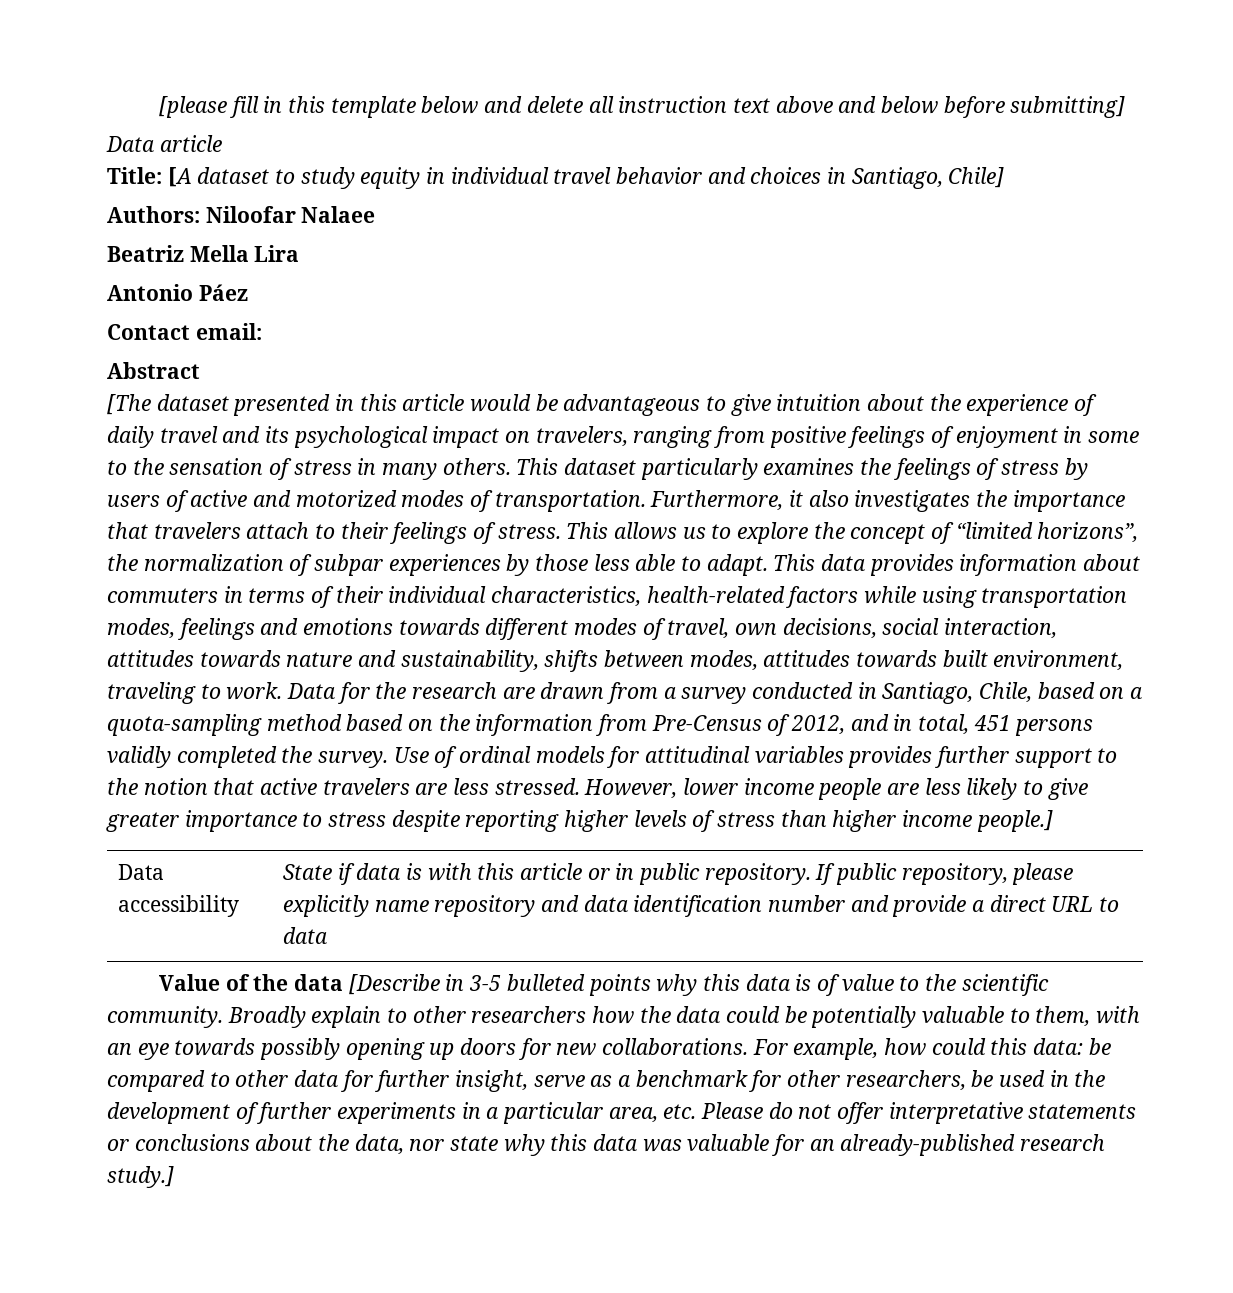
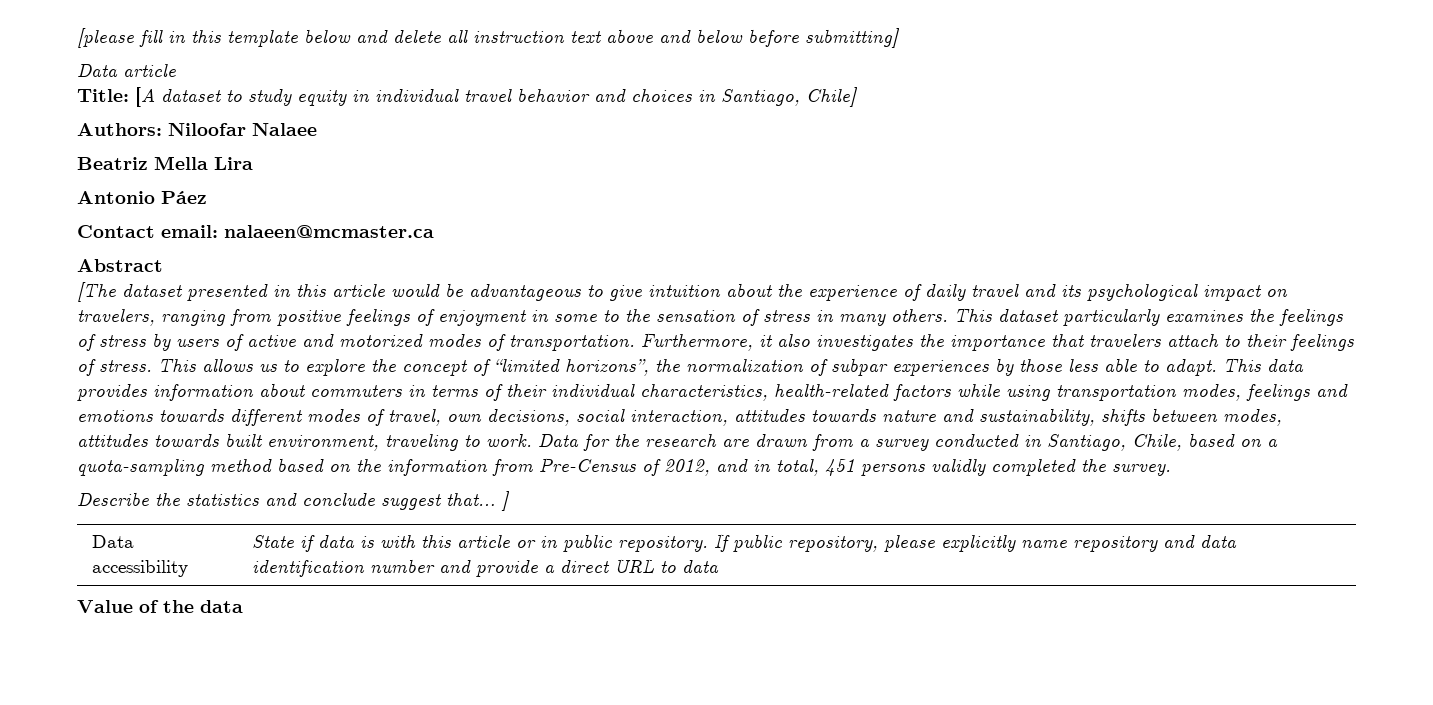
(262, 331) none -> [224,225,434,238] nalaeen@mcmaster.ca
[393,746,1118,768] [107,778,1088,800] [106,810,1053,832] Use of ordinal models for attitudinal variables provides further support to the notion that active travelers are less stressed. However, lower income people are less likely to give greater importance to stress despite reporting higher levels of stress than higher income people.] -> [77,491,510,511] // Describe the statistics and conclude suggest that… ]
[348,974,1049,996] [107,1006,1141,1028] [107,1038,1111,1060] [107,1070,1106,1092] [107,1102,1137,1124] [107,1134,1106,1156] [107,1166,174,1188] [Describe in 3-5 bulleted points why this data is of value to the scientific community. Broadly explain to other researchers how the data could be potentially valuable to them, with an eye towards possibly opening up doors for new collaborations. For example, how could this data: be compared to other data for further insight, serve as a benchmark for other researchers, be used in the development of further experiments in a particular area, etc. Please do not offer interpretative statements or conclusions about the data, nor state why this data was valuable for an already-published research study.] -> (243, 606) none

